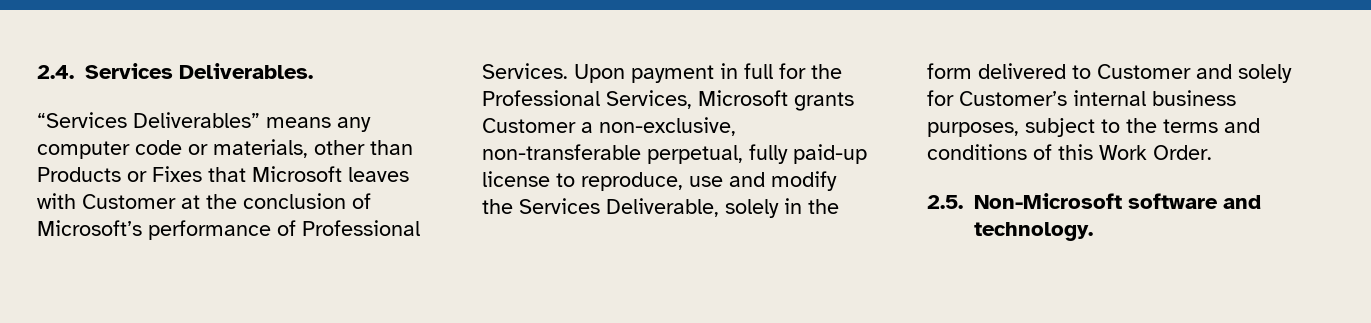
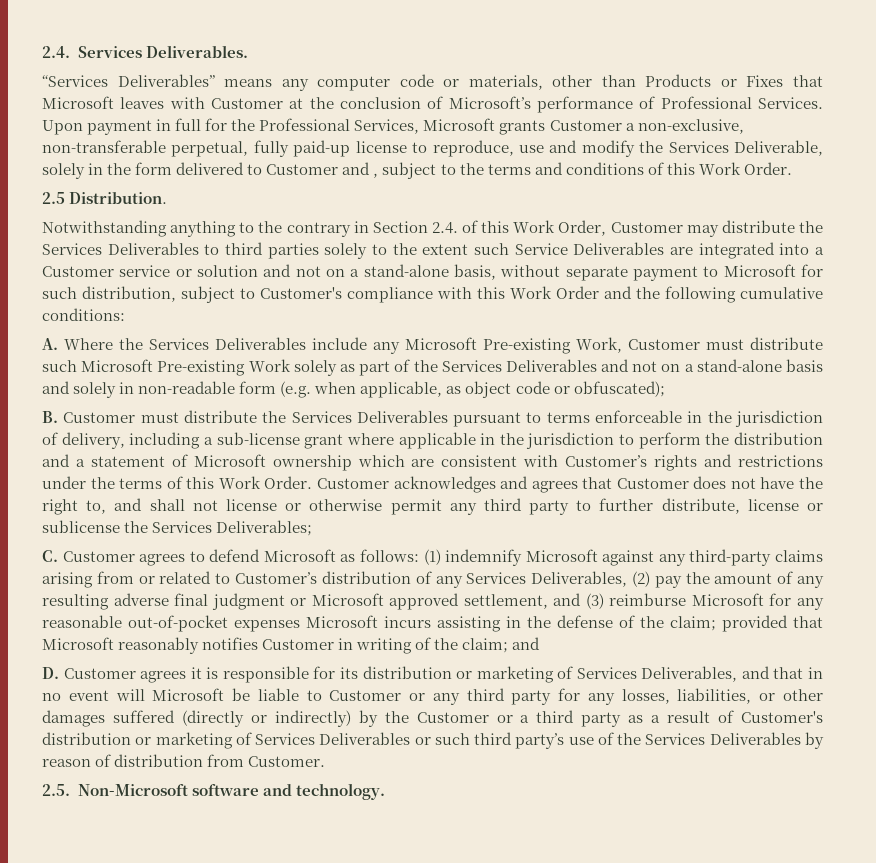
[1238,64,1292,83] [927,90,1236,106] [927,122,1019,137] solely for Customer’s internal business purposes, -> [373,173,379,178] ,
(1212, 152) none -> [42,192,168,204] [42,220,823,237] [42,242,824,259] [42,264,824,281] [42,286,823,303] [42,308,125,321] [42,337,823,354] [42,359,823,376] [42,381,665,398] [42,410,823,427] [42,432,823,449] [42,454,823,471] [42,476,823,493] [42,498,823,515] [42,520,313,536] [42,549,823,566] [42,571,824,588] [42,593,825,610] [42,615,823,632] [42,637,541,654] [42,666,823,683] [42,688,823,705] [42,710,823,727] [42,732,824,749] [42,754,326,767] // 2.5 Distribution. // Notwithstanding anything to the contrary in Section 2.4. of this Work Order, Customer may distribute the Services Deliverables to third parties solely to the extent such Service Deliverables are integrated into a Customer service or solution and not on a stand-alone basis, without separate payment to Microsoft for such distribution, subject to Customer's compliance with this Work Order and the following cumulative conditions: // A. Where the Services Deliverables include any Microsoft Pre-existing Work, Customer must distribute such Microsoft Pre-existing Work solely as part of the Services Deliverables and not on a stand-alone basis and solely in non-readable form (e.g. when applicable, as object code or obfuscated); // B. Customer must distribute the Services Deliverables pursuant to terms enforceable in the jurisdiction of delivery, including a sub-license grant where applicable in the jurisdiction to perform the distribution and a statement of Microsoft ownership which are consistent with Customer’s rights and restrictions under the terms of this Work Order. Customer acknowledges and agrees that Customer does not have the right to, and shall not license or otherwise permit any third party to further distribute, license or sublicense the Services Deliverables; // C. Customer agrees to defend Microsoft as follows: (1) indemnify Microsoft against any third-party claims arising from or related to Customer’s distribution of any Services Deliverables, (2) pay the amount of any resulting adverse final judgment or Microsoft approved settlement, and (3) reimburse Microsoft for any reasonable out-of-pocket expenses Microsoft incurs assisting in the defense of the claim; provided that Microsoft reasonably notifies Customer in writing of the claim; and // D. Customer agrees it is responsible for its distribution or marketing of Services Deliverables, and that in no event will Microsoft be liable to Customer or any third party for any losses, liabilities, or other damages suffered (directly or indirectly) by the Customer or a third party as a result of Customer's distribution or marketing of Services Deliverables or such third party’s use of the Services Deliverables by reason of distribution from Customer.

